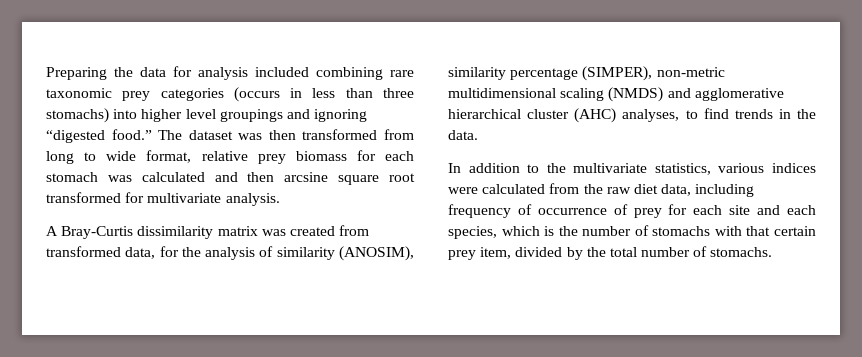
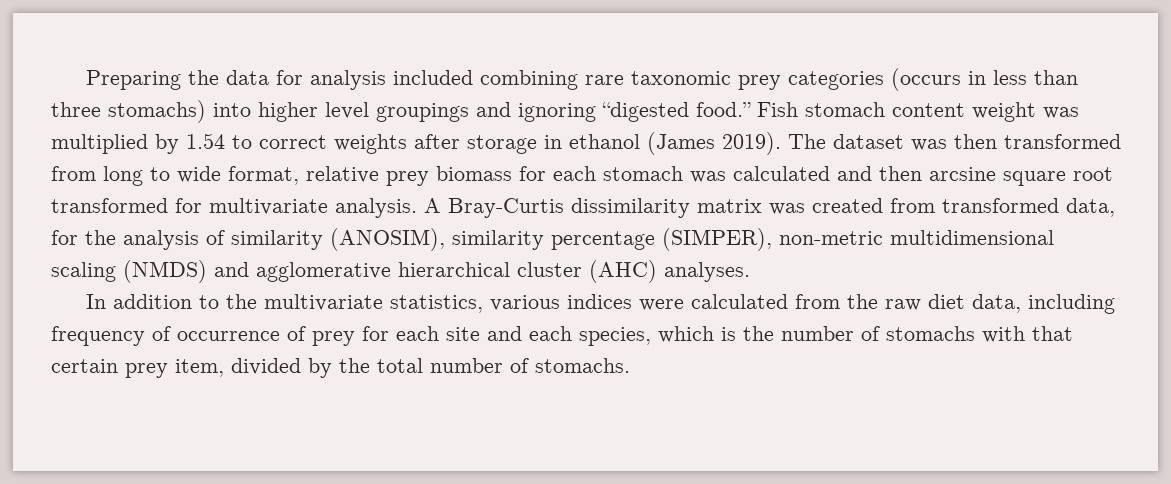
(152, 134) none -> [757,102,1079,122] [51,132,781,155] Fish stomach content weight was multiplied by 1.54 to correct weights after storage in ethanol (James 2019).
(280, 199) // -> (417, 208) none
[622,108,816,122] [448,130,478,140] analyses, to find trends in the data. -> [664,262,750,282] analyses.

